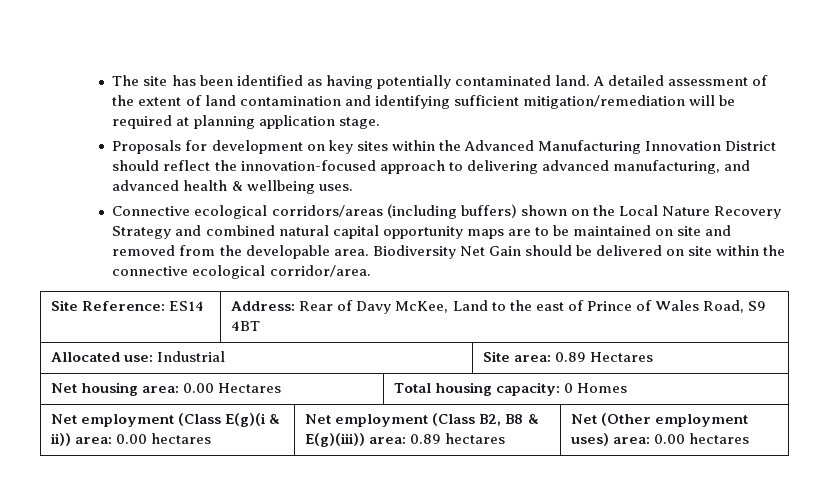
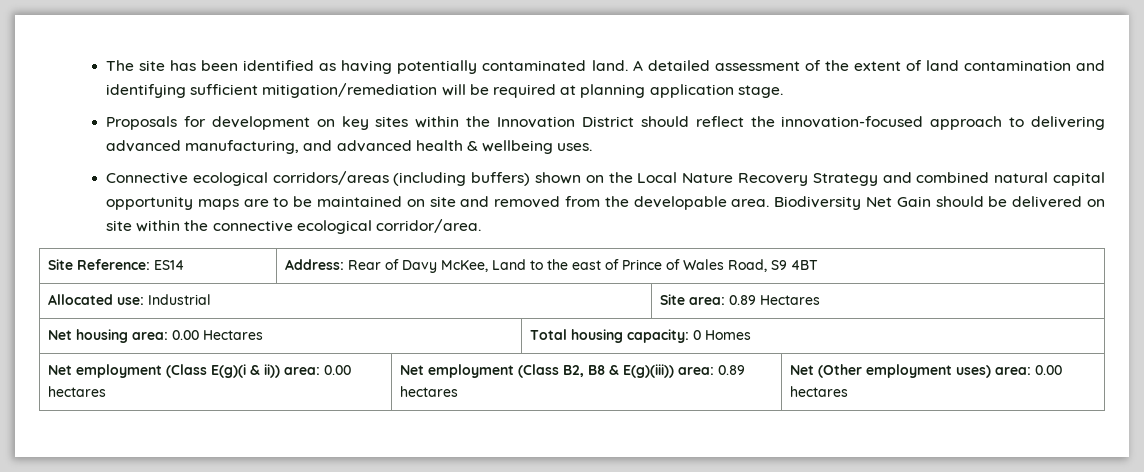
[463,140,641,154] Advanced Manufacturing -> (491, 121) none

